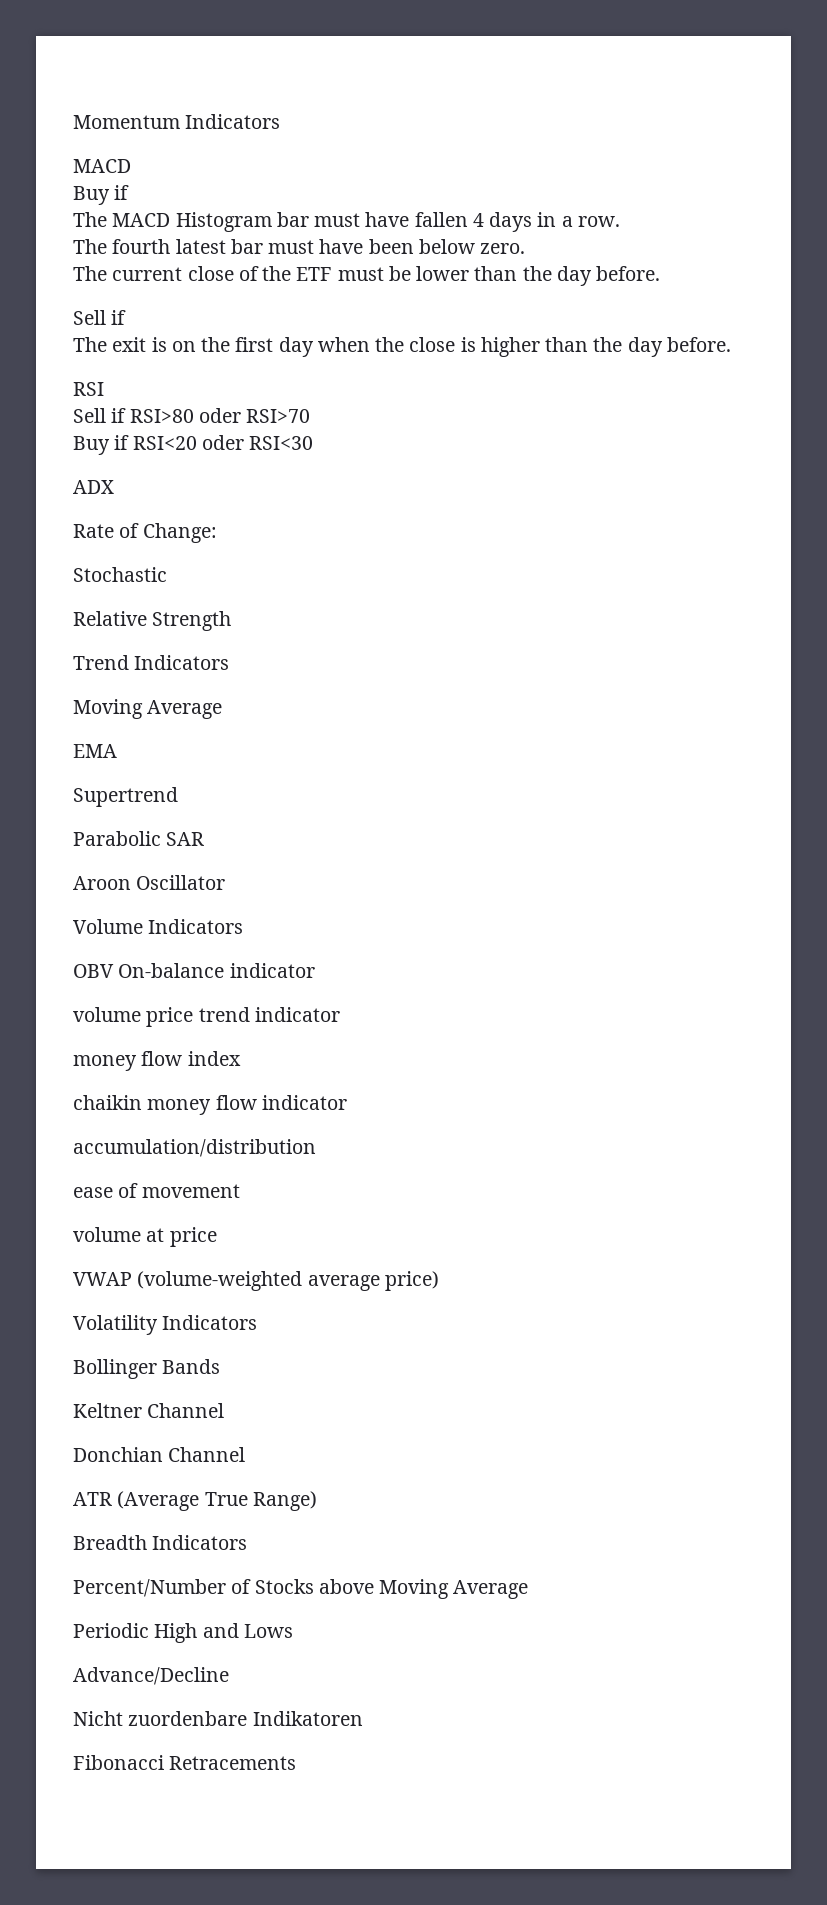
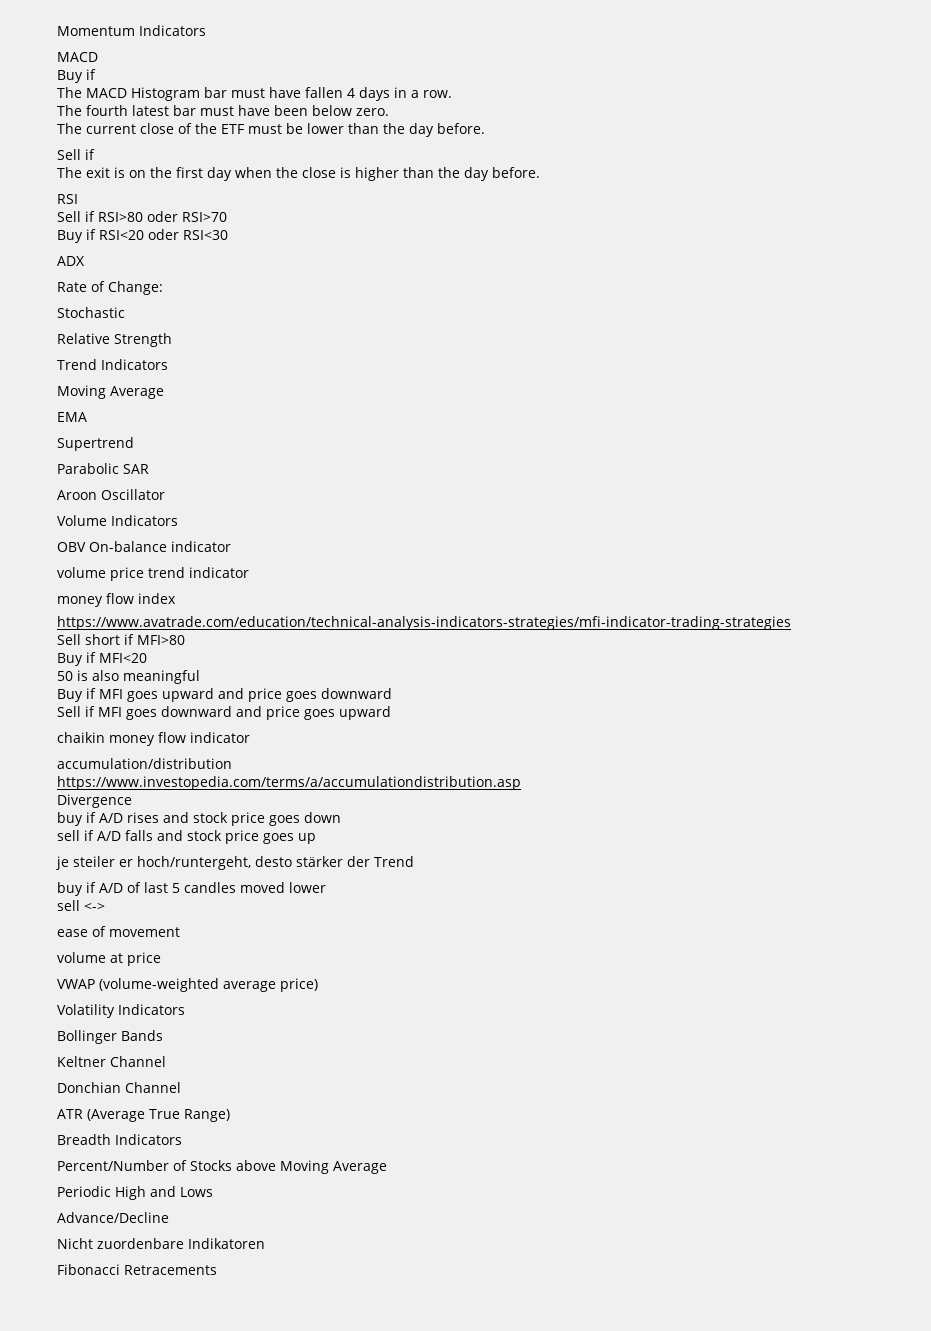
(241, 1058) none -> [57,616,791,630] [57,634,185,645] [57,652,147,666] [57,670,200,684] [57,688,392,702] [57,706,391,720] // https://www.avatrade.com/education/technical-analysis-indicators-strategies/mfi-indicator-trading-strategies // Sell short if MFI>80 // Buy if MFI<20 // 50 is also meaningful // Buy if MFI goes upward and price goes downward // Sell if MFI goes downward and price goes upward
(316, 1148) none -> [57,776,521,790] [57,794,132,808] [57,812,341,826] [57,830,316,844] [56,856,414,870] [57,882,326,896] [57,900,105,911] // https://www.investopedia.com/terms/a/accumulationdistribution.asp // Divergence // buy if A/D rises and stock price goes down // sell if A/D falls and stock price goes up // je steiler er hoch/runtergeht, desto stärker der Trend // buy if A/D of last 5 candles moved lower // sell <->

